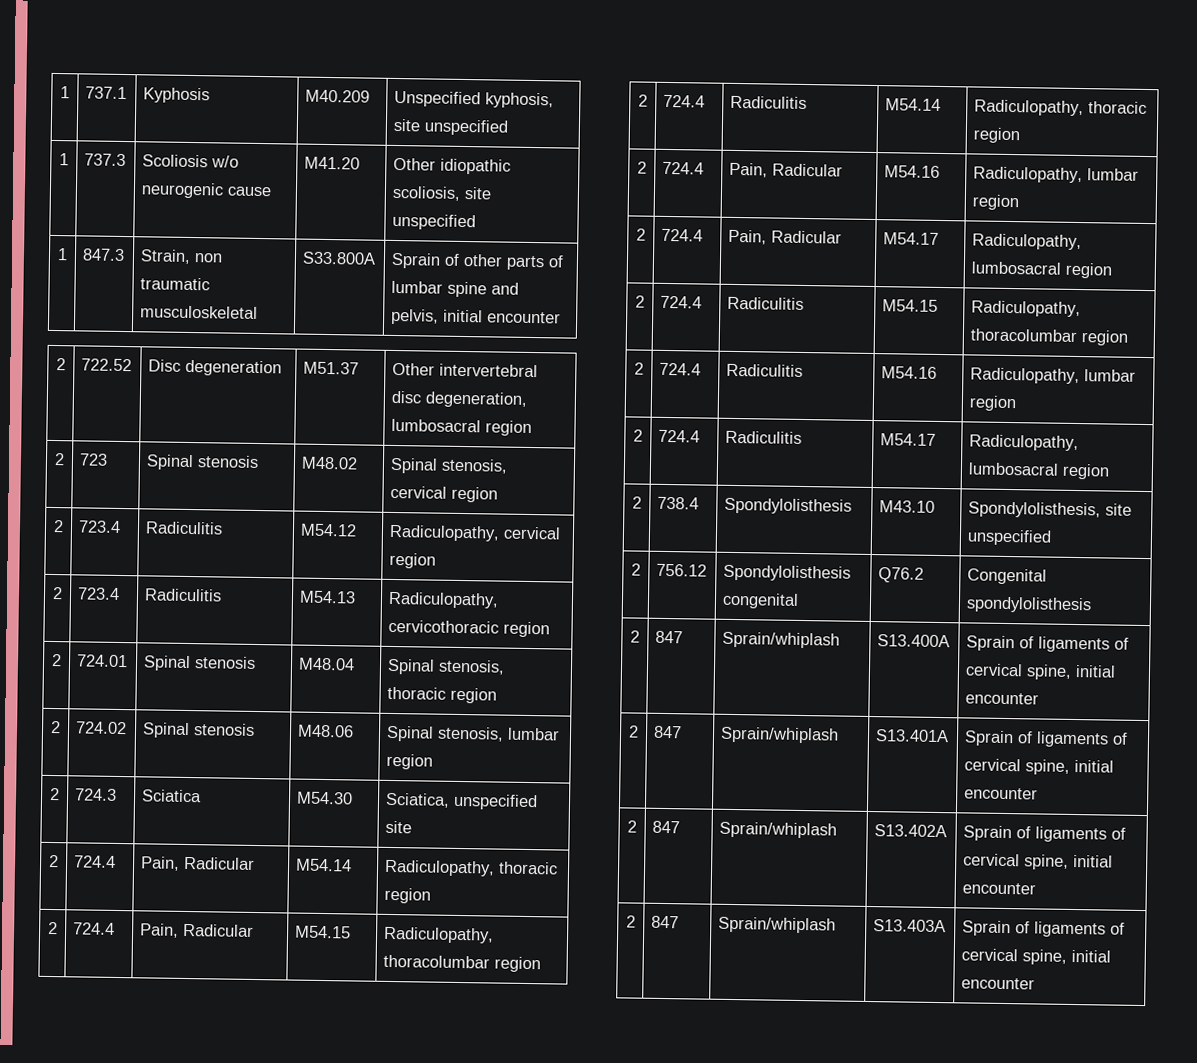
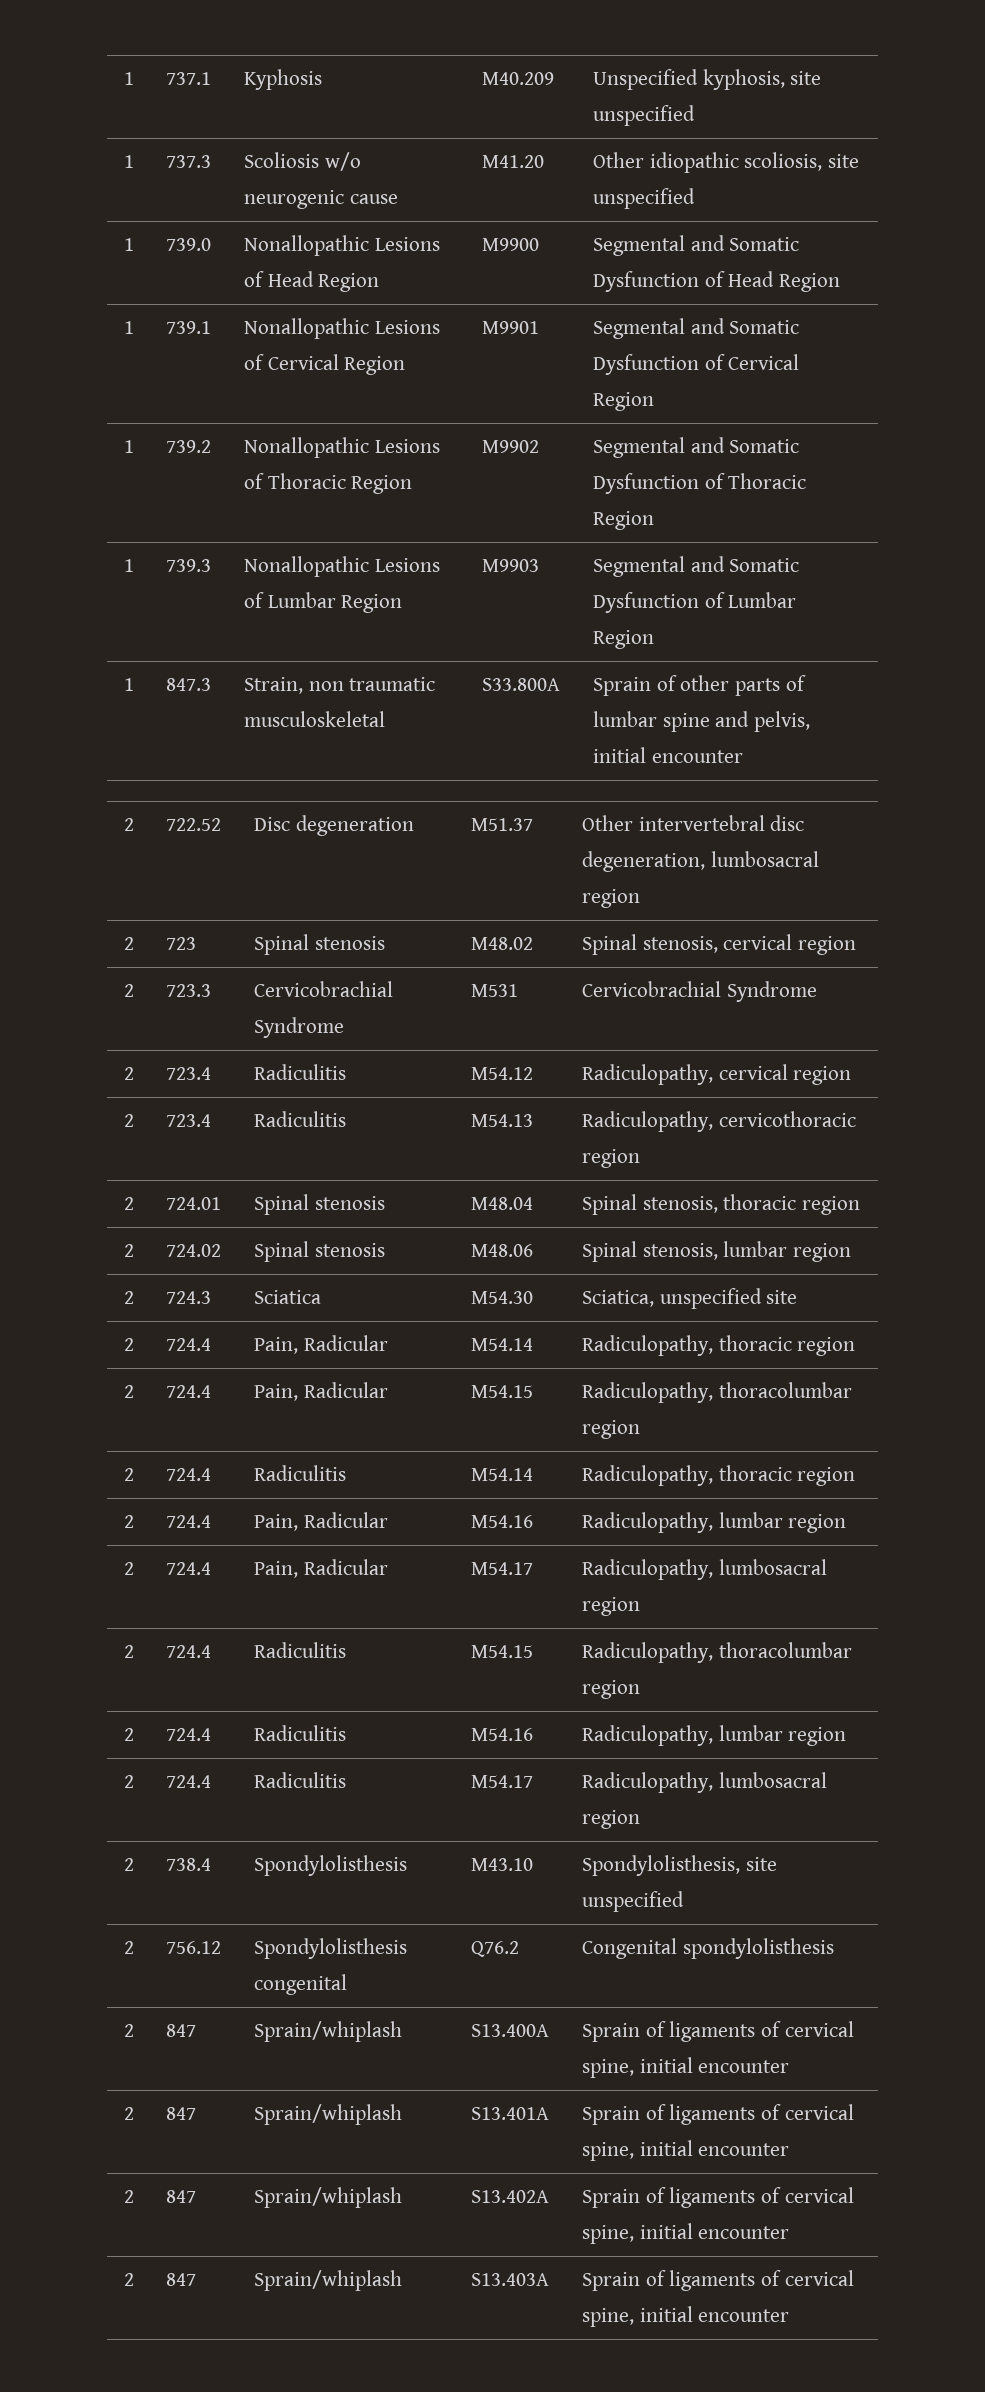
(477, 222) none -> [124,238,134,251] [166,238,212,251] [244,235,440,256] [244,271,380,292] [482,238,540,251] [593,235,800,256] [593,271,841,292] [124,321,134,334] [166,321,212,334] [244,318,440,339] [244,354,406,375] [482,321,540,334] [593,318,800,339] [593,354,800,375] [593,392,655,411] [124,440,134,453] [166,440,212,453] [244,437,440,458] [244,473,413,494] [482,440,540,453] [593,437,800,458] [593,473,807,494] [593,511,655,530] [124,559,134,572] [166,559,212,572] [244,556,440,577] [244,592,403,613] [482,559,540,572] [593,556,800,577] [593,592,797,613] [593,630,655,649] // 1 | 739.0 | Nonallopathic Lesions of Head Region | M9900 | Segmental and Somatic Dysfunction of Head Region // 1 | 739.1 | Nonallopathic Lesions of Cervical Region | M9901 | Segmental and Somatic Dysfunction of Cervical Region // 1 | 739.2 | Nonallopathic Lesions of Thoracic Region | M9902 | Segmental and Somatic Dysfunction of Thoracic Region // 1 | 739.3 | Nonallopathic Lesions of Lumbar Region | M9903 | Segmental and Somatic Dysfunction of Lumbar Region
(499, 494) none -> [124,984,134,997] [166,984,212,997] [254,981,394,997] [254,1017,345,1038] [471,984,519,997] [582,981,817,1002] // 2 | 723.3 | Cervicobrachial Syndrome | M531 | Cervicobrachial Syndrome

